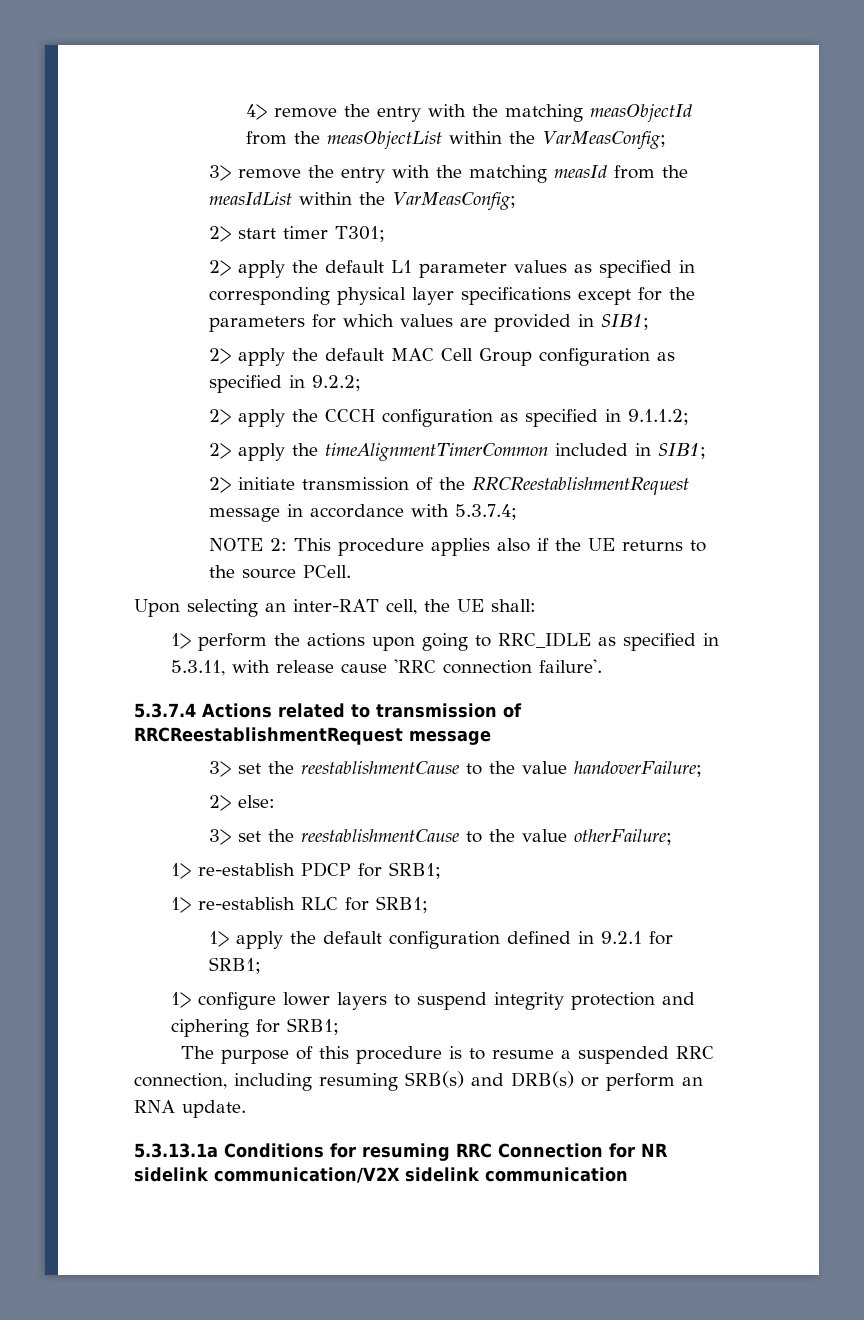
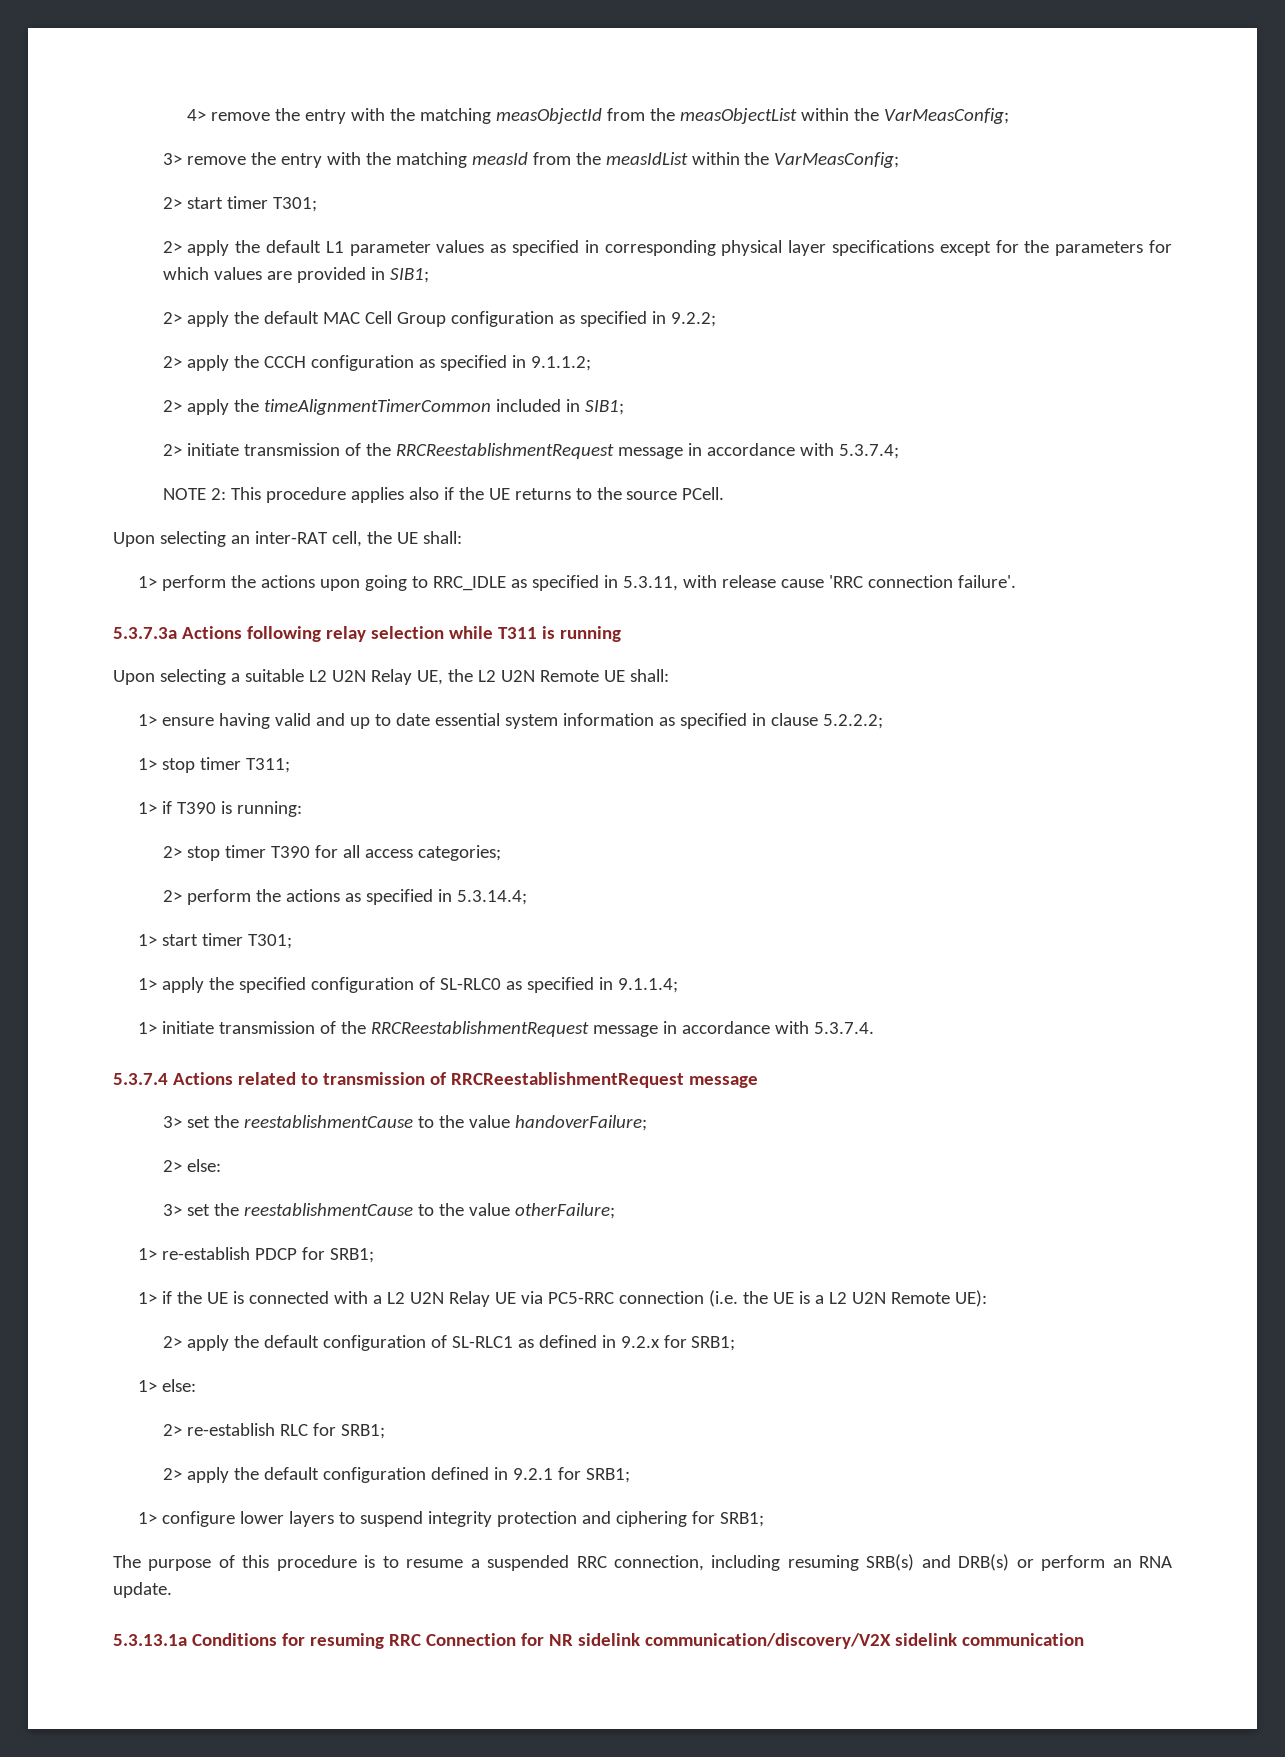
(603, 666) none -> [113,626,621,642] [113,669,669,685] [137,713,883,729] [137,757,290,773] [137,801,302,817] [162,845,501,861] [162,889,527,905] [137,933,292,949] [137,977,678,993] [137,1021,874,1037] // 5.3.7.3a Actions following relay selection while T311 is running // Upon selecting a suitable L2 U2N Relay UE, the L2 U2N Remote UE shall: // 1> ensure having valid and up to date essential system information as specified in clause 5.2.2.2; // 1> stop timer T311; // 1> if T390 is running: // 2> stop timer T390 for all access categories; // 2> perform the actions as specified in 5.3.14.4; // 1> start timer T301; // 1> apply the specified configuration of SL-RLC0 as specified in 9.1.1.4; // 1> initiate transmission of the RRCReestablishmentRequest message in accordance with 5.3.7.4.
(192, 905) none -> [161,1290,987,1307] [162,1335,736,1351] [137,1379,196,1392] [162,1424,182,1436] if the UE is connected with a L2 U2N Relay UE via PC5-RRC connection (i.e. the UE is a L2 U2N Remote UE): // 2> apply the default configuration of SL-RLC1 as defined in 9.2.x for SRB1; // 1> else: // 2>
[208,931,229,947] 1> -> [162,1468,182,1480] 2>
[214,1167,400,1183] communication/V2X -> [644,1633,891,1649] communication/discovery/V2X

